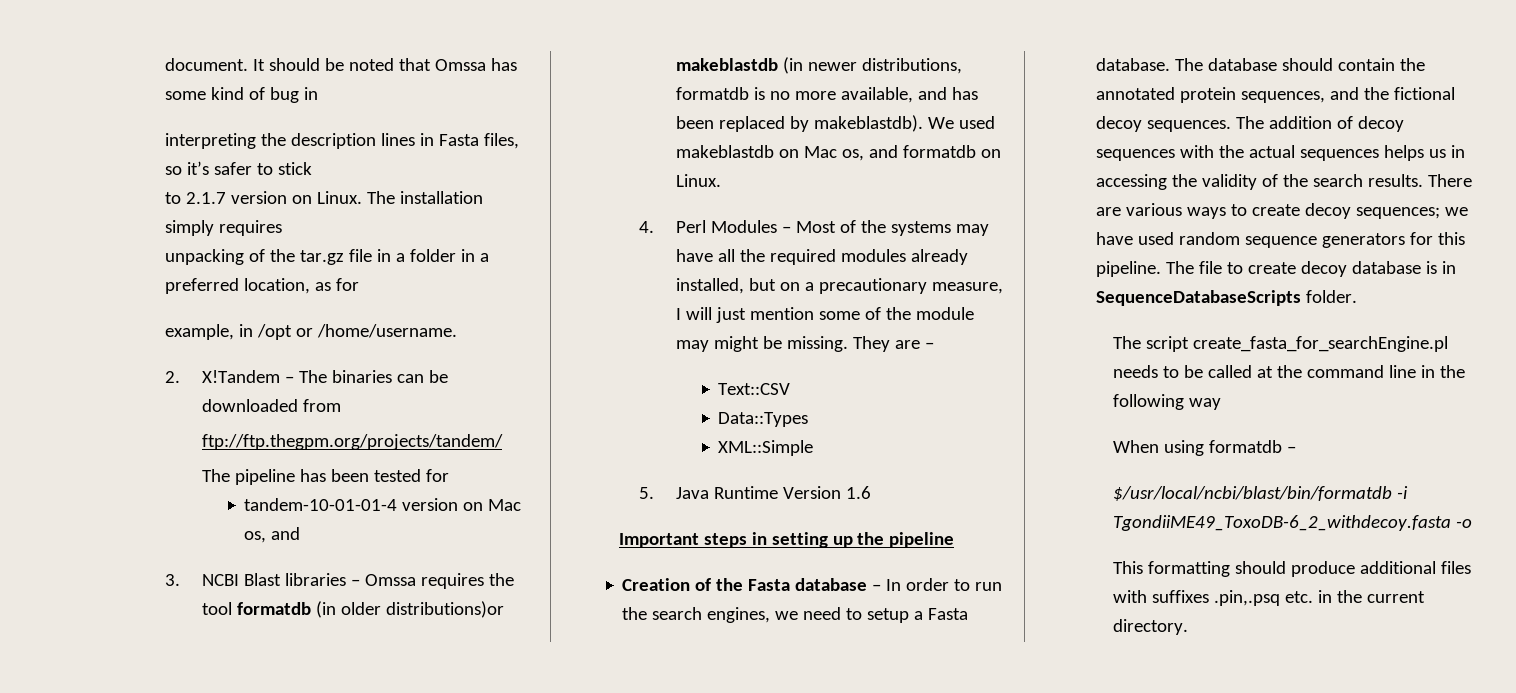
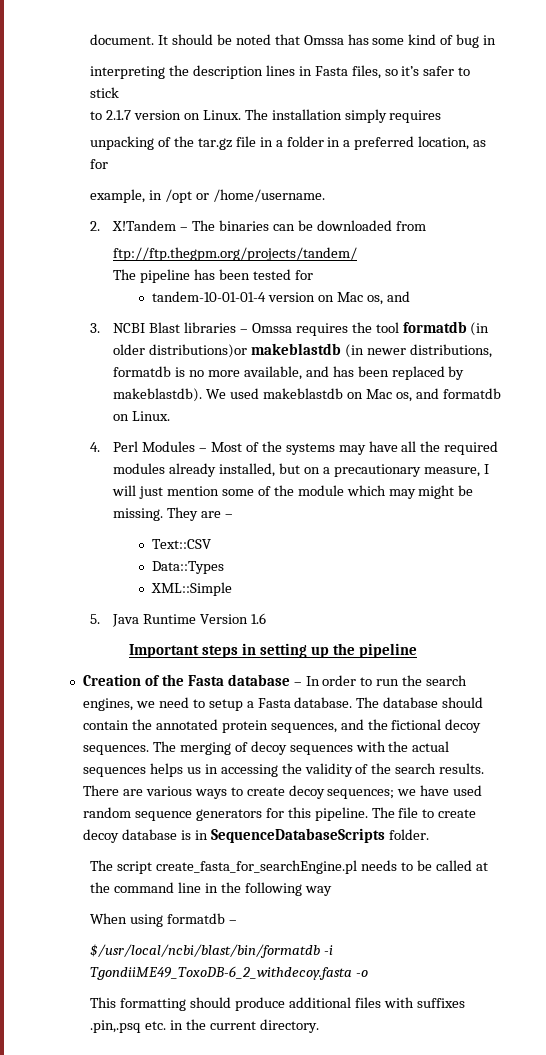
(974, 313) none -> [346,485,386,496] which
[1269,116,1333,129] addition -> [179,742,231,755] merging

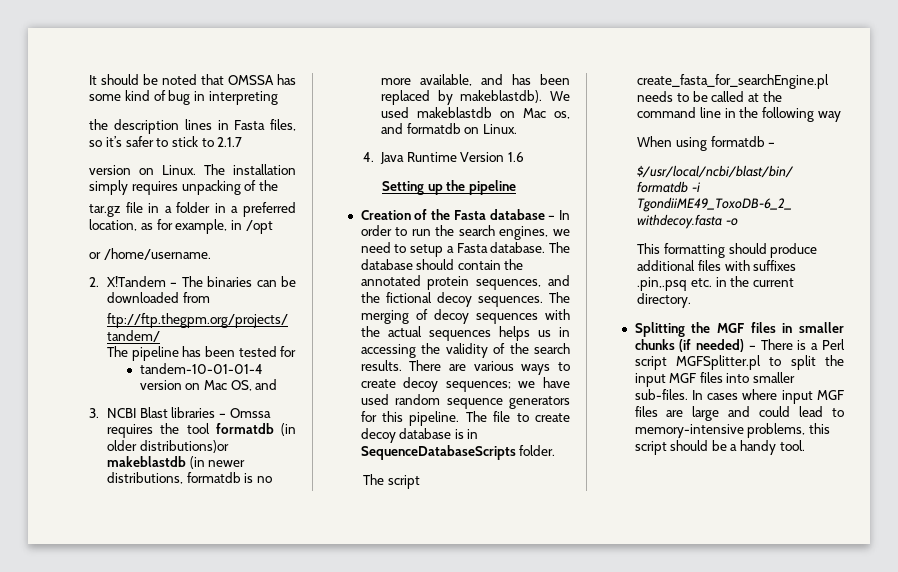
[90,34,155,45] document. -> (89, 80) none
[303,35,344,45] Omssa -> [228,75,275,85] OMSSA
[90,66,166,79] // interpreting -> [208,91,278,105] interpreting //
(120, 92) // -> (198, 141) none
(132, 115) none -> (243, 142) //
(442, 116) // -> (179, 188) none
(194, 141) none -> (278, 185) //
(109, 164) // -> (173, 224) none
(192, 196) none -> (273, 227) //
[366,295,383,305] os, -> [230,380,252,391] OS,
[113,441,499,455] [113,463,489,477] [112,485,474,499] [113,507,233,521] [152,539,212,549] [152,561,225,574] [151,582,233,596] [90,614,101,624] Perl Modules – Most of the systems may have all the required modules already installed, but on a precautionary measure, I will just mention some of the module which may might be missing. They are – // Text::CSV // Data::Types // XML::Simple // 5. -> (375, 157) none
[129,643,307,658] Important steps in setting -> [382,181,425,195] Setting
(319, 1026) none -> [634,322,844,337] [634,339,845,352] [634,355,844,370] [634,372,796,387] [634,389,844,404] [634,406,844,421] [634,423,830,438] [634,440,805,455] // Splitting the MGF files in smaller chunks (if needed) – There is a Perl script MGFSplitter.pl to split the input MGF files into smaller sub-files. In cases where input MGF files are large and could lead to memory-intensive problems, this script should be a handy tool.

